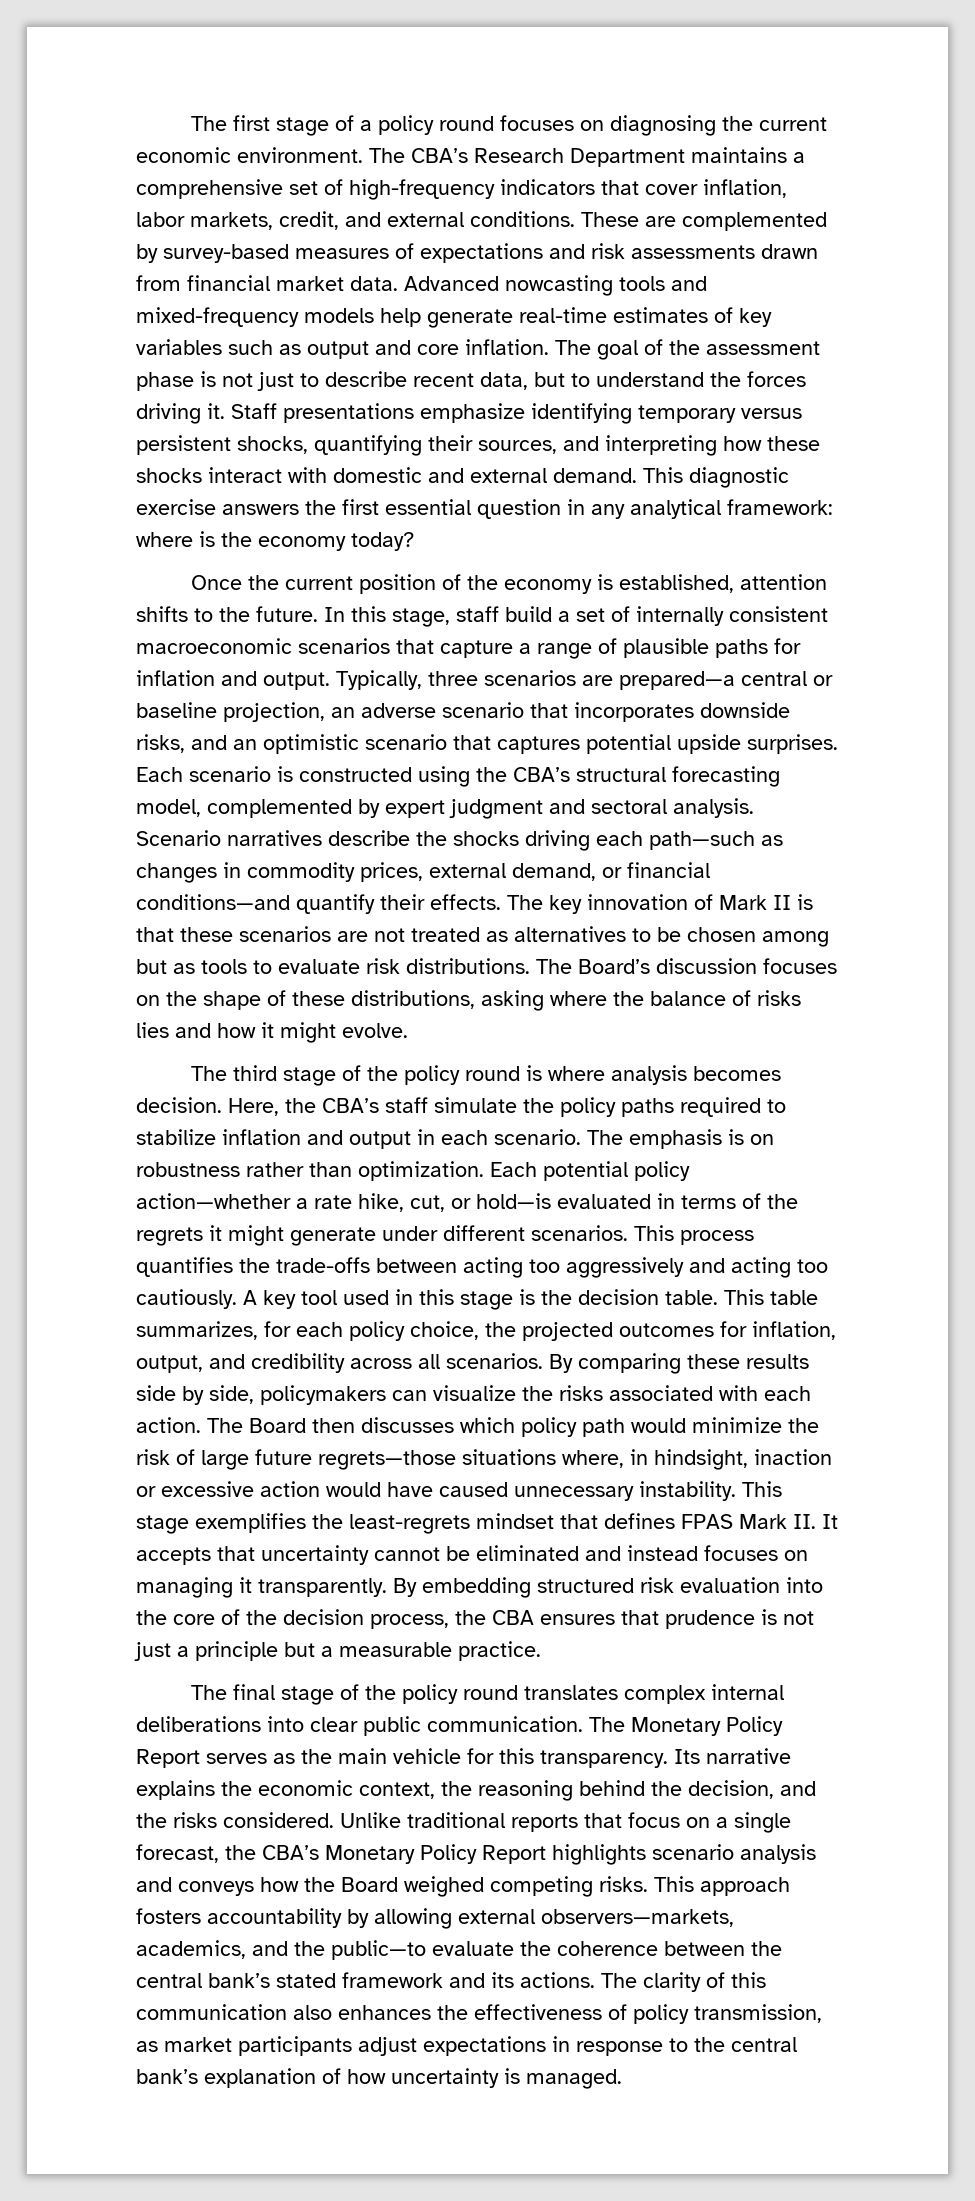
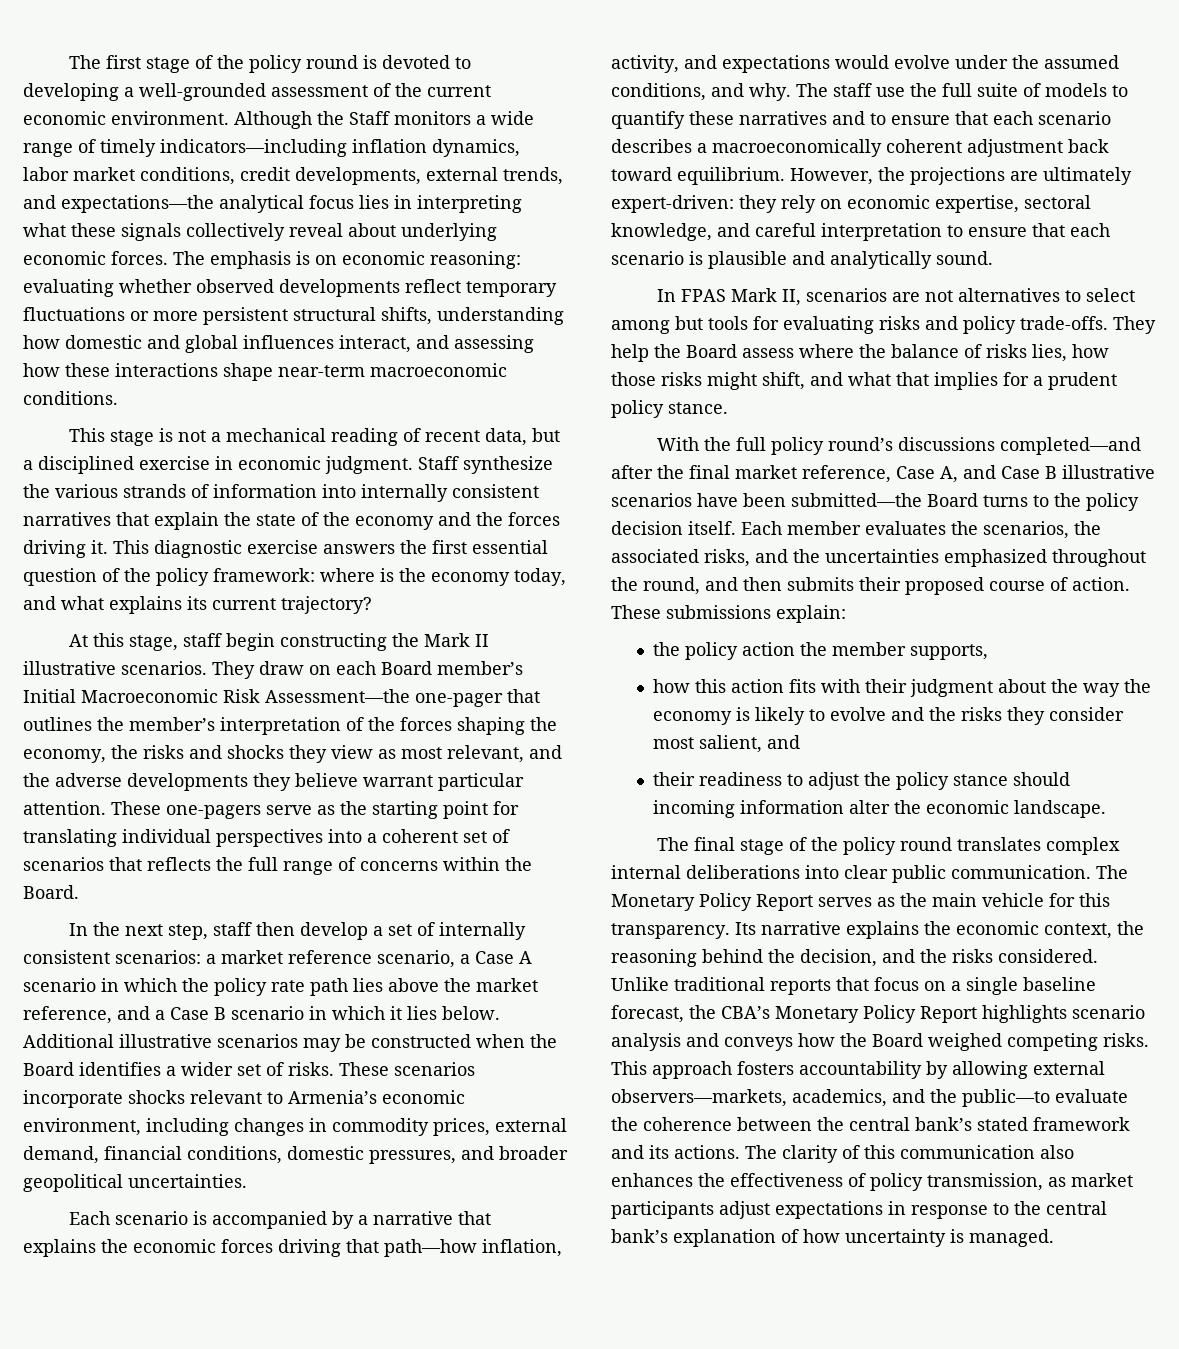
[360,115,828,136] [136,147,805,167] [136,179,787,200] [136,211,827,231] [136,243,818,263] [136,275,707,296] [136,307,772,328] [136,339,820,360] [136,371,806,391] [136,403,802,424] [136,435,820,456] [136,467,637,483] a policy round focuses on diagnosing the current economic environment. The CBA’s Research Department maintains a comprehensive set of high-frequency indicators that cover inflation, labor markets, credit, and external conditions. These are complemented by survey-based measures of expectations and risk assessments drawn from financial market data. Advanced nowcasting tools and mixed-frequency models help generate real-time estimates of key variables such as output and core inflation. The goal of the assessment phase is not just to describe recent data, but to understand the forces driving it. Staff presentations emphasize identifying temporary versus persistent shocks, quantifying their sources, and interpreting how these shocks interact with domestic and external demand. -> [217,55,472,73] [23,83,491,101] [23,111,534,129] [23,139,520,157] [23,167,563,185] [23,195,522,213] [23,223,497,241] [23,251,521,269] [23,279,557,297] [23,307,564,325] [23,335,534,353] [23,363,507,381] [23,391,118,405] [69,428,561,446] [23,456,553,474] [23,484,539,502] [23,512,560,530] [23,540,108,558] the policy round is devoted to developing a well-grounded assessment of the current economic environment. Although the Staff monitors a wide range of timely indicators—including inflation dynamics, labor market conditions, credit developments, external trends, and expectations—the analytical focus lies in interpreting what these signals collectively reveal about underlying economic forces. The emphasis is on economic reasoning: evaluating whether observed developments reflect temporary fluctuations or more persistent structural shifts, understanding how domestic and global influences interact, and assessing how these interactions shape near-term macroeconomic conditions. // This stage is not a mechanical reading of recent data, but a disciplined exercise in economic judgment. Staff synthesize the various strands of information into internally consistent narratives that explain the state of the economy and the forces driving it.
[567,499,721,519] in any analytical -> [102,568,209,586] of the policy
[351,532,414,551] [191,574,828,594] [136,606,552,627] today? // Once the current position of the economy is established, attention shifts to the future. In this stage, staff build -> [514,568,566,586] [23,596,372,614] [69,633,490,651] [23,661,523,679] [23,689,540,707] [23,717,557,735] [23,745,562,763] [23,773,524,791] [23,801,519,819] [23,829,510,847] [23,857,532,875] [23,885,79,899] [69,922,369,940] today, and what explains its current trajectory? // At this stage, staff begin constructing the Mark II illustrative scenarios. They draw on each Board member’s Initial Macroeconomic Risk Assessment—the one-pager that outlines the member’s interpretation of the forces shaping the economy, the risks and shocks they view as most relevant, and the adverse developments they believe warrant particular attention. These one-pagers serve as the starting point for translating individual perspectives into a coherent set of scenarios that reflects the full range of concerns within the Board. // In the next step, staff then develop
[136,638,801,659] [136,670,833,690] [136,702,790,722] [136,734,838,754] [136,766,780,787] [136,798,754,819] [136,830,783,851] macroeconomic scenarios that capture a range of plausible paths for inflation and output. Typically, three scenarios are prepared—a central or baseline projection, an adverse scenario that incorporates downside risks, and an optimistic scenario that captures potential upside surprises. Each scenario is constructed using the CBA’s structural forecasting model, complemented by expert judgment and sectoral analysis. Scenario narratives describe the shocks driving each path—such as -> [115,950,532,968] [23,978,538,996] [23,1006,500,1024] [23,1034,557,1052] [23,1062,475,1076] [23,1090,465,1108] [23,1118,229,1136] scenarios: a market reference scenario, a Case A scenario in which the policy rate path lies above the market reference, and a Case B scenario in which it lies below. Additional illustrative scenarios may be constructed when the Board identifies a wider set of risks. These scenarios incorporate shocks relevant to Armenia’s economic environment, including
[602,862,710,878] [136,894,813,914] [136,926,829,947] [136,958,837,974] [136,990,544,1011] or financial conditions—and quantify their effects. The key innovation of Mark II is that these scenarios are not treated as alternatives to be chosen among but as tools to evaluate risk distributions. The Board’s discussion focuses on the shape of these distributions, asking -> [104,1146,568,1164] [23,1174,247,1192] [69,1211,492,1229] [23,1239,562,1257] [611,55,1119,73] [611,83,1128,101] [611,111,1111,129] [611,139,1109,157] [611,167,1132,185] [611,195,1091,213] [611,223,1110,241] [611,251,993,269] [657,288,1136,306] [611,316,1156,334] [611,344,794,362] financial conditions, domestic pressures, and broader geopolitical uncertainties. // Each scenario is accompanied by a narrative that explains the economic forces driving that path—how inflation, activity, and expectations would evolve under the assumed conditions, and why. The staff use the full suite of models to quantify these narratives and to ensure that each scenario describes a macroeconomically coherent adjustment back toward equilibrium. However, the projections are ultimately expert-driven: they rely on economic expertise, sectoral knowledge, and careful interpretation to ensure that each scenario is plausible and analytically sound. // In FPAS Mark II, scenarios are not alternatives to select among but tools for evaluating risks and policy trade-offs. They help the Board assess
[136,1022,408,1043] [191,1065,782,1086] [136,1097,786,1117] [136,1129,774,1149] [136,1161,690,1181] [136,1193,798,1212] [136,1225,754,1246] [136,1257,828,1278] [136,1289,818,1310] [136,1321,836,1341] [136,1353,809,1374] [136,1385,811,1405] [136,1417,819,1437] [136,1449,832,1470] [136,1481,782,1501] [136,1513,838,1534] [136,1545,808,1565] [136,1577,823,1598] [136,1609,814,1629] [134,1641,541,1661] lies and how it might evolve. // The third stage of the policy round is where analysis becomes decision. Here, the CBA’s staff simulate the policy paths required to stabilize inflation and output in each scenario. The emphasis is on robustness rather than optimization. Each potential policy action—whether a rate hike, cut, or hold—is evaluated in terms of the regrets it might generate under different scenarios. This process quantifies the trade-offs between acting too aggressively and acting too cautiously. A key tool used in this stage is the decision table. This table summarizes, for each policy choice, the projected outcomes for inflation, output, and credibility across all scenarios. By comparing these results side by side, policymakers can visualize the risks associated with each action. The Board then discusses which policy path would minimize the risk of large future regrets—those situations where, in hindsight, inaction or excessive action would have caused unnecessary instability. This stage exemplifies the least-regrets mindset that defines FPAS Mark II. It accepts that uncertainty cannot be eliminated and instead focuses on managing it transparently. By embedding structured risk evaluation into the core of the decision process, the CBA ensures that prudence is not just a principle but a measurable practice. -> [1032,344,1109,362] [611,372,1117,390] [611,400,728,418] [657,437,1142,455] [611,465,1155,483] [611,493,1139,511] [611,521,1101,539] [611,549,1146,567] [611,577,1130,595] [611,605,846,623] [652,642,988,660] [652,679,1151,697] [652,707,1124,725] [652,735,800,753] [652,772,1070,790] [652,800,1106,818] lies, how those risks might shift, and what that implies for a prudent policy stance. // With the full policy round’s discussions completed—and after the final market reference, Case A, and Case B illustrative scenarios have been submitted—the Board turns to the policy decision itself. Each member evaluates the scenarios, the associated risks, and the uncertainties emphasized throughout the round, and then submits their proposed course of action. These submissions explain: // the policy action the member supports, // how this action fits with their judgment about the way the economy is likely to evolve and the risks they consider most salient, and // their readiness to adjust the policy stance should incoming information alter the economic landscape.
(791, 1822) none -> [1023,977,1096,991] baseline

